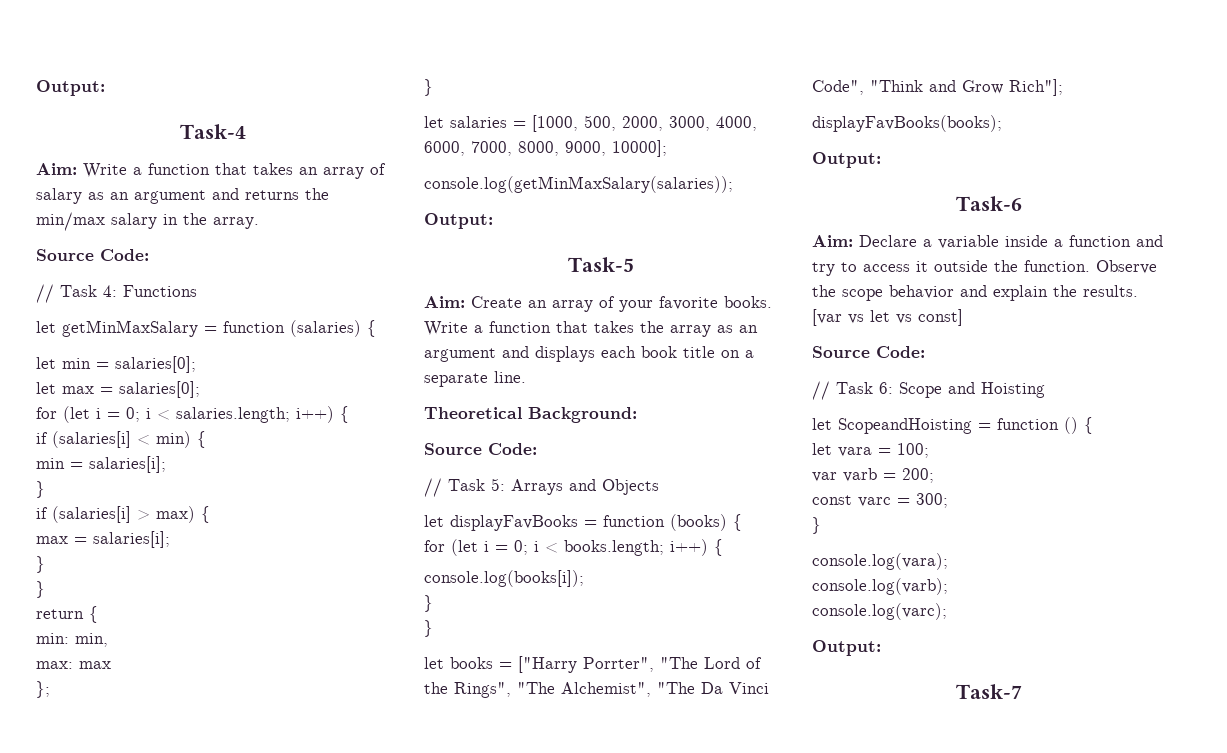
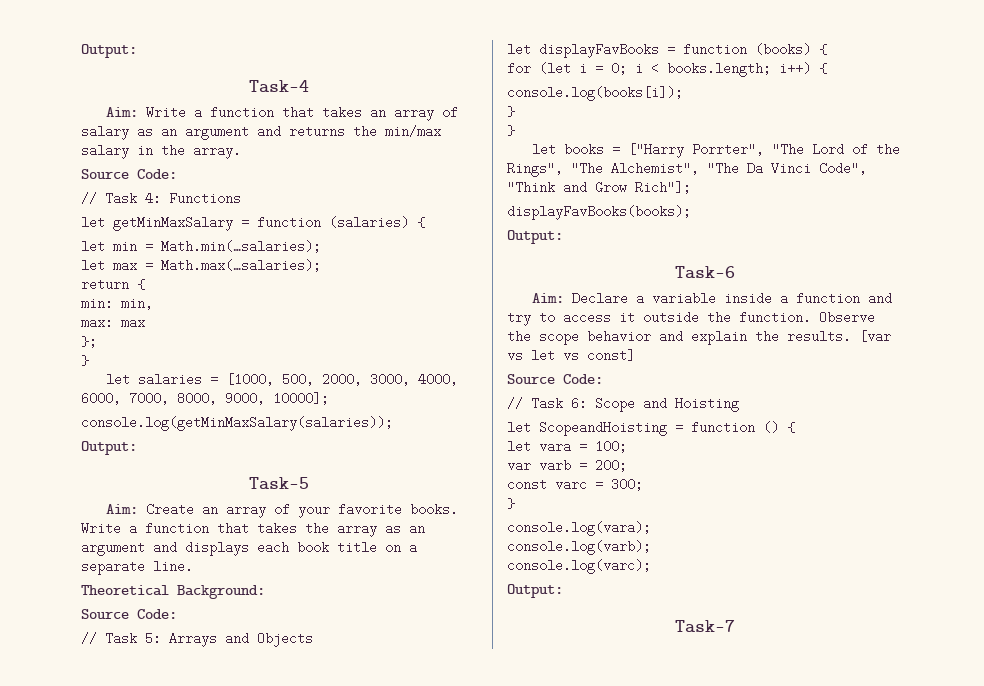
[115,356,196,373] salaries[0]; -> [161,240,321,253] Math.min(…salaries);
[119,381,200,398] [36,406,349,423] [36,431,206,448] [36,456,166,473] [36,481,45,498] [36,506,210,523] [36,531,170,548] [36,556,45,573] [36,581,45,598] salaries[0]; // for (let i = 0; i < salaries.length; i++) { // if (salaries[i] < min) { // min = salaries[i]; // } // if (salaries[i] > max) { // max = salaries[i]; // } // } -> [161,259,321,272] Math.max(…salaries);

